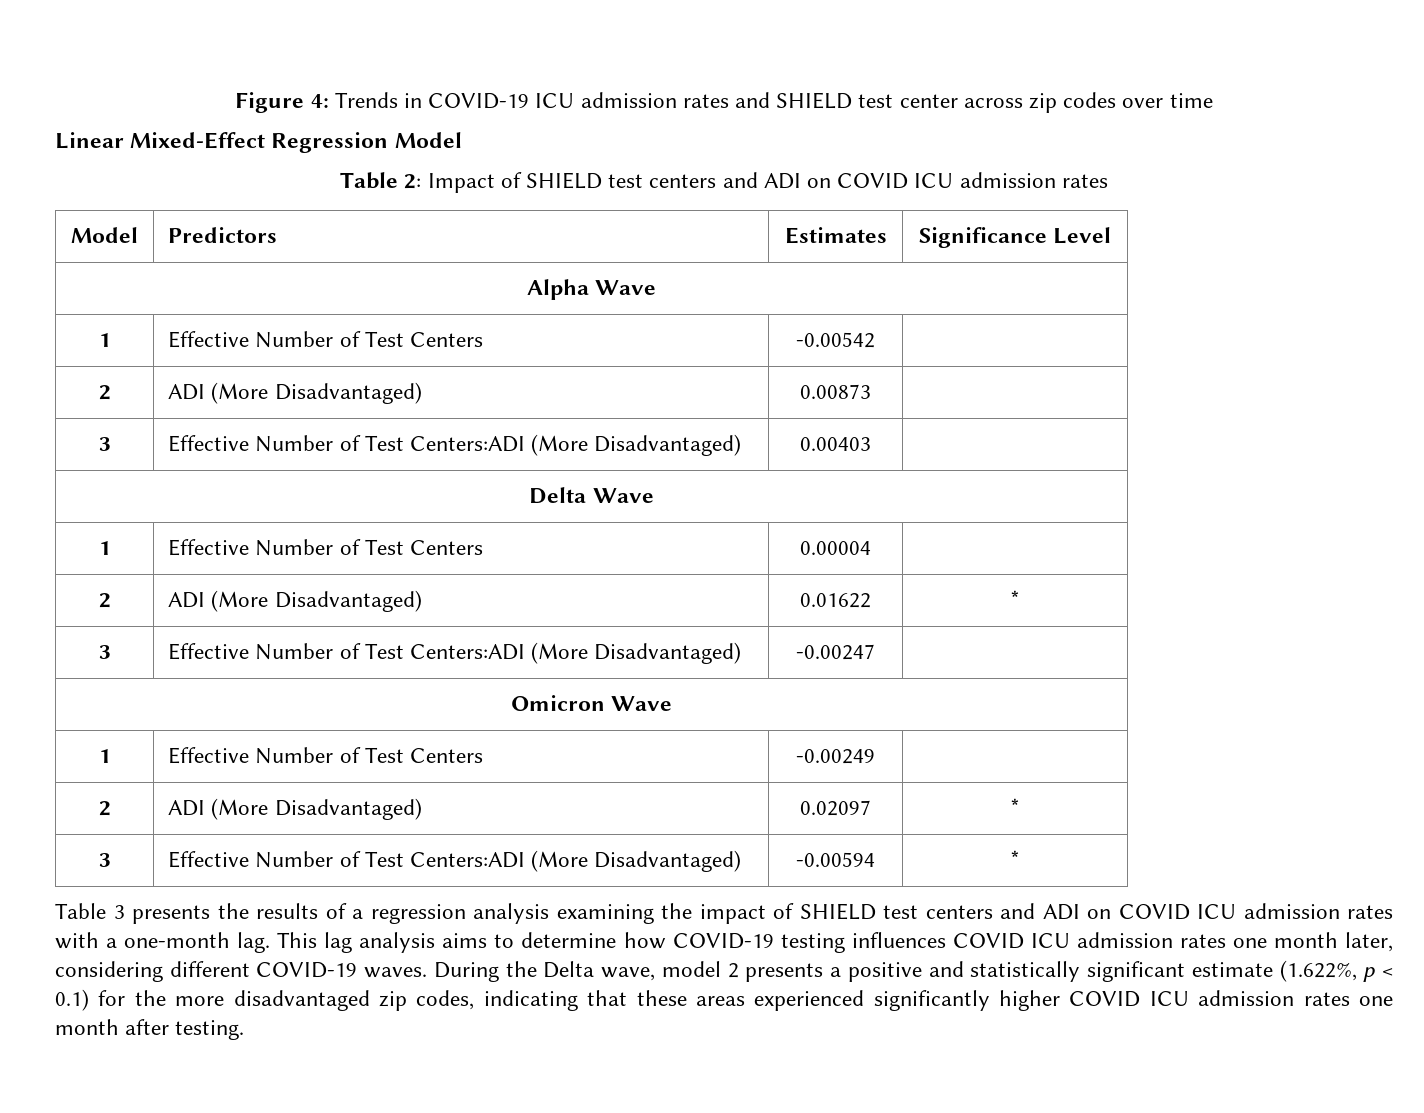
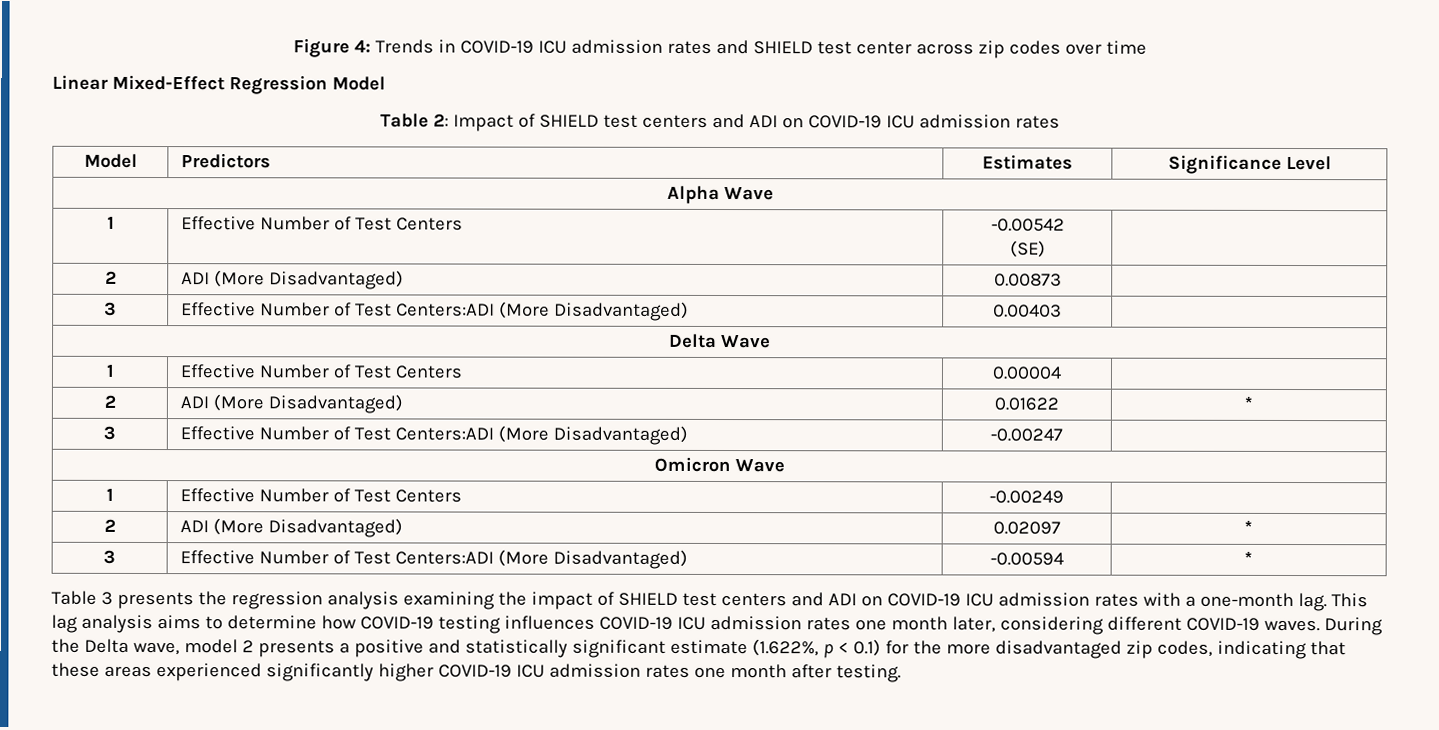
[837,173,909,189] COVID -> [807,115,882,129] COVID-19
(875, 340) none -> [1009,240,1046,258] // (SE)
[256,903,363,919] results of a -> (227, 598) none
[1118,904,1190,920] COVID -> [886,593,961,607] COVID-19
[952,933,1024,949] COVID -> [598,616,673,630] COVID-19
[1069,991,1141,1007] COVID -> [437,664,512,678] COVID-19

